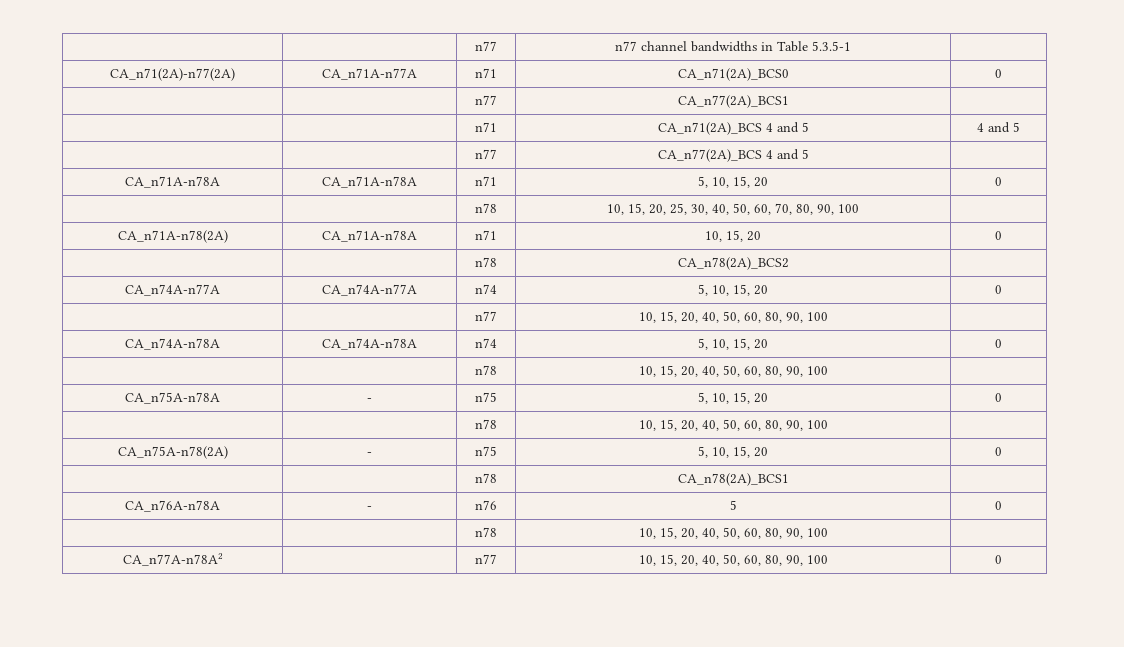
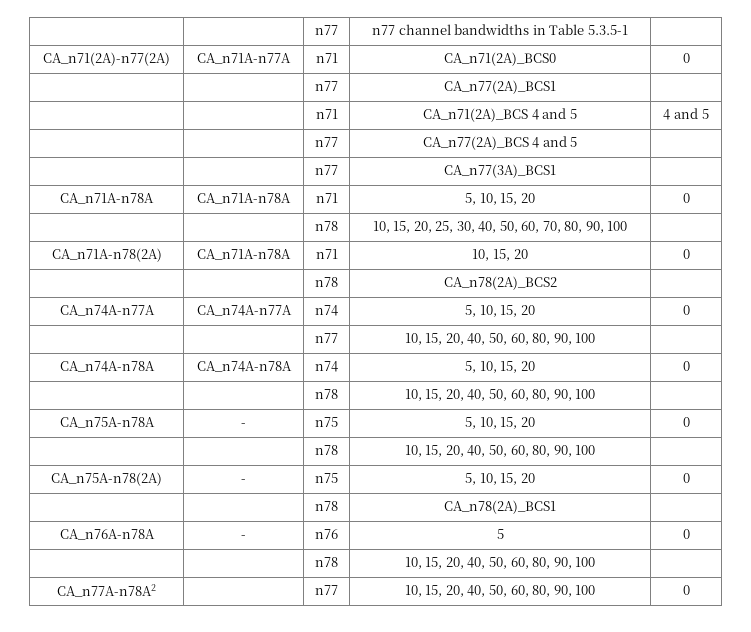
(809, 154) none -> [315,165,338,175] [444,164,556,178] // | | n77 | CA_n77(3A)_BCS1 |

